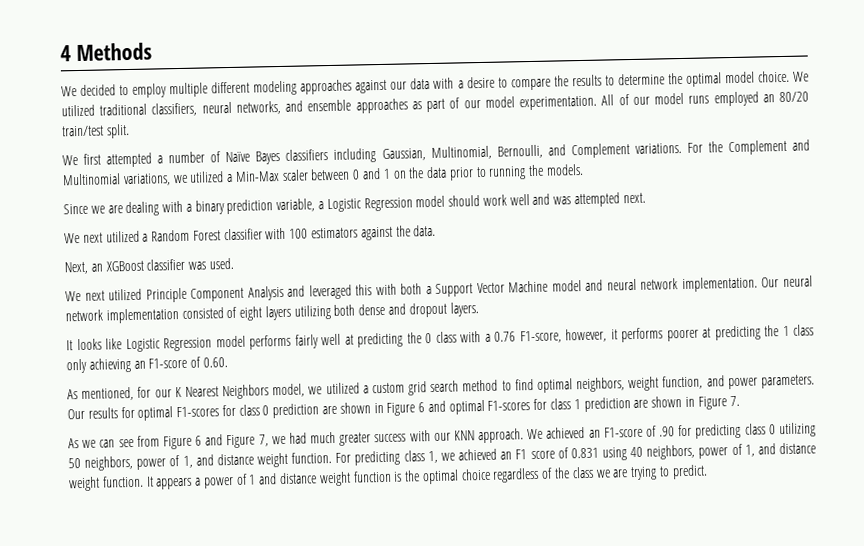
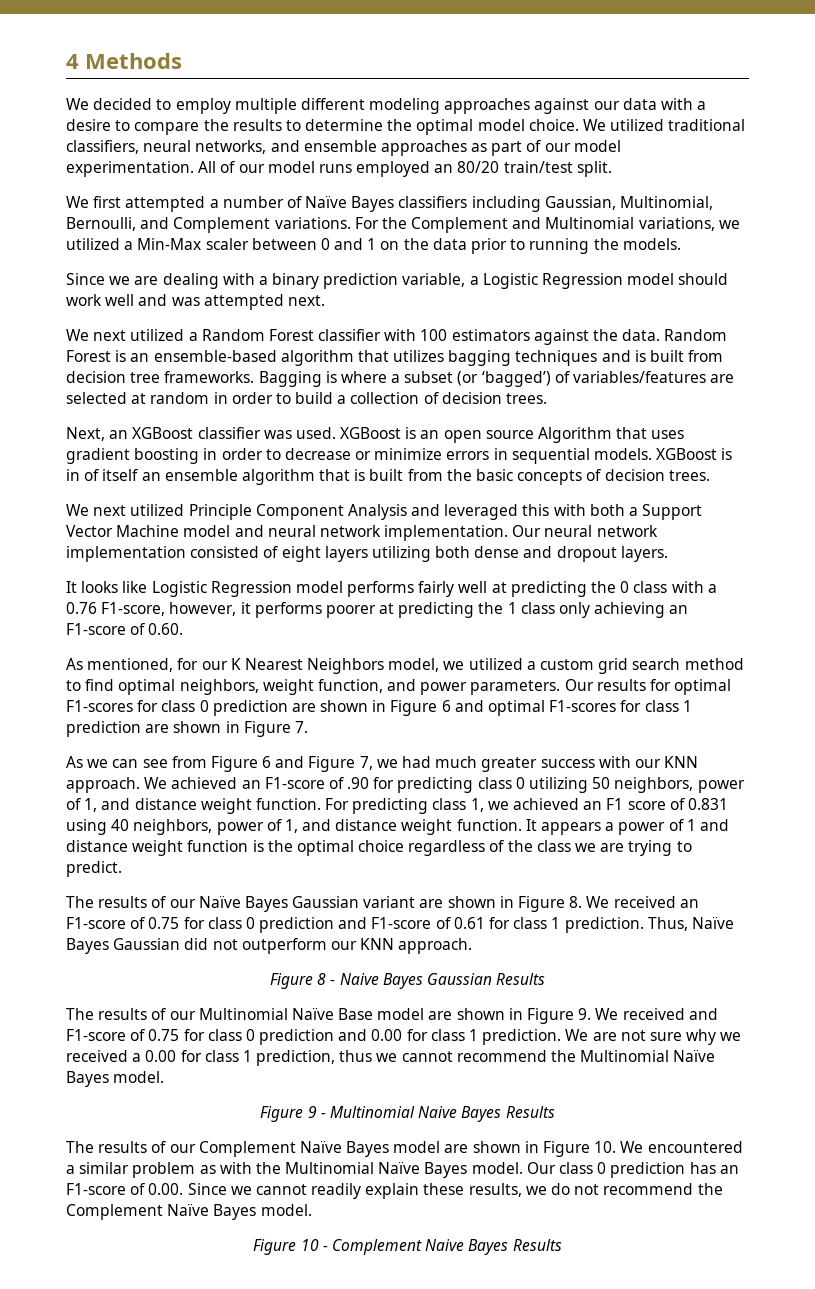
(437, 230) none -> [664,329,728,341] [66,350,724,366] [66,371,735,387] [66,392,548,404] Random Forest is an ensemble-based algorithm that utilizes bagging techniques and is built from decision tree frameworks. Bagging is where a subset (or ‘bagged’) of variables/features are selected at random in order to build a collection of decision trees.
(234, 263) none -> [340,427,685,443] [66,448,733,464] [66,469,710,485] XGBoost is an open source Algorithm that uses gradient boosting in order to decrease or minimize errors in sequential models. XGBoost is in of itself an ensemble algorithm that is built from the basic concepts of decision trees.
(708, 472) none -> [66,896,699,912] [66,917,734,933] [66,938,473,954] [269,973,546,989] [66,1008,718,1024] [66,1029,742,1045] [66,1050,716,1066] [66,1071,165,1087] [260,1106,555,1122] [66,1141,743,1157] [66,1162,739,1178] [66,1183,723,1199] [66,1204,312,1220] [253,1239,562,1255] // The results of our Naïve Bayes Gaussian variant are shown in Figure 8. We received an F1-score of 0.75 for class 0 prediction and F1-score of 0.61 for class 1 prediction. Thus, Naïve Bayes Gaussian did not outperform our KNN approach. // Figure 8 - Naive Bayes Gaussian Results // The results of our Multinomial Naïve Base model are shown in Figure 9. We received and F1-score of 0.75 for class 0 prediction and 0.00 for class 1 prediction. We are not sure why we received a 0.00 for class 1 prediction, thus we cannot recommend the Multinomial Naïve Bayes model. // Figure 9 - Multinomial Naive Bayes Results // The results of our Complement Naïve Bayes model are shown in Figure 10. We encountered a similar problem as with the Multinomial Naïve Bayes model. Our class 0 prediction has an F1-score of 0.00. Since we cannot readily explain these results, we do not recommend the Complement Naïve Bayes model. // Figure 10 - Complement Naive Bayes Results

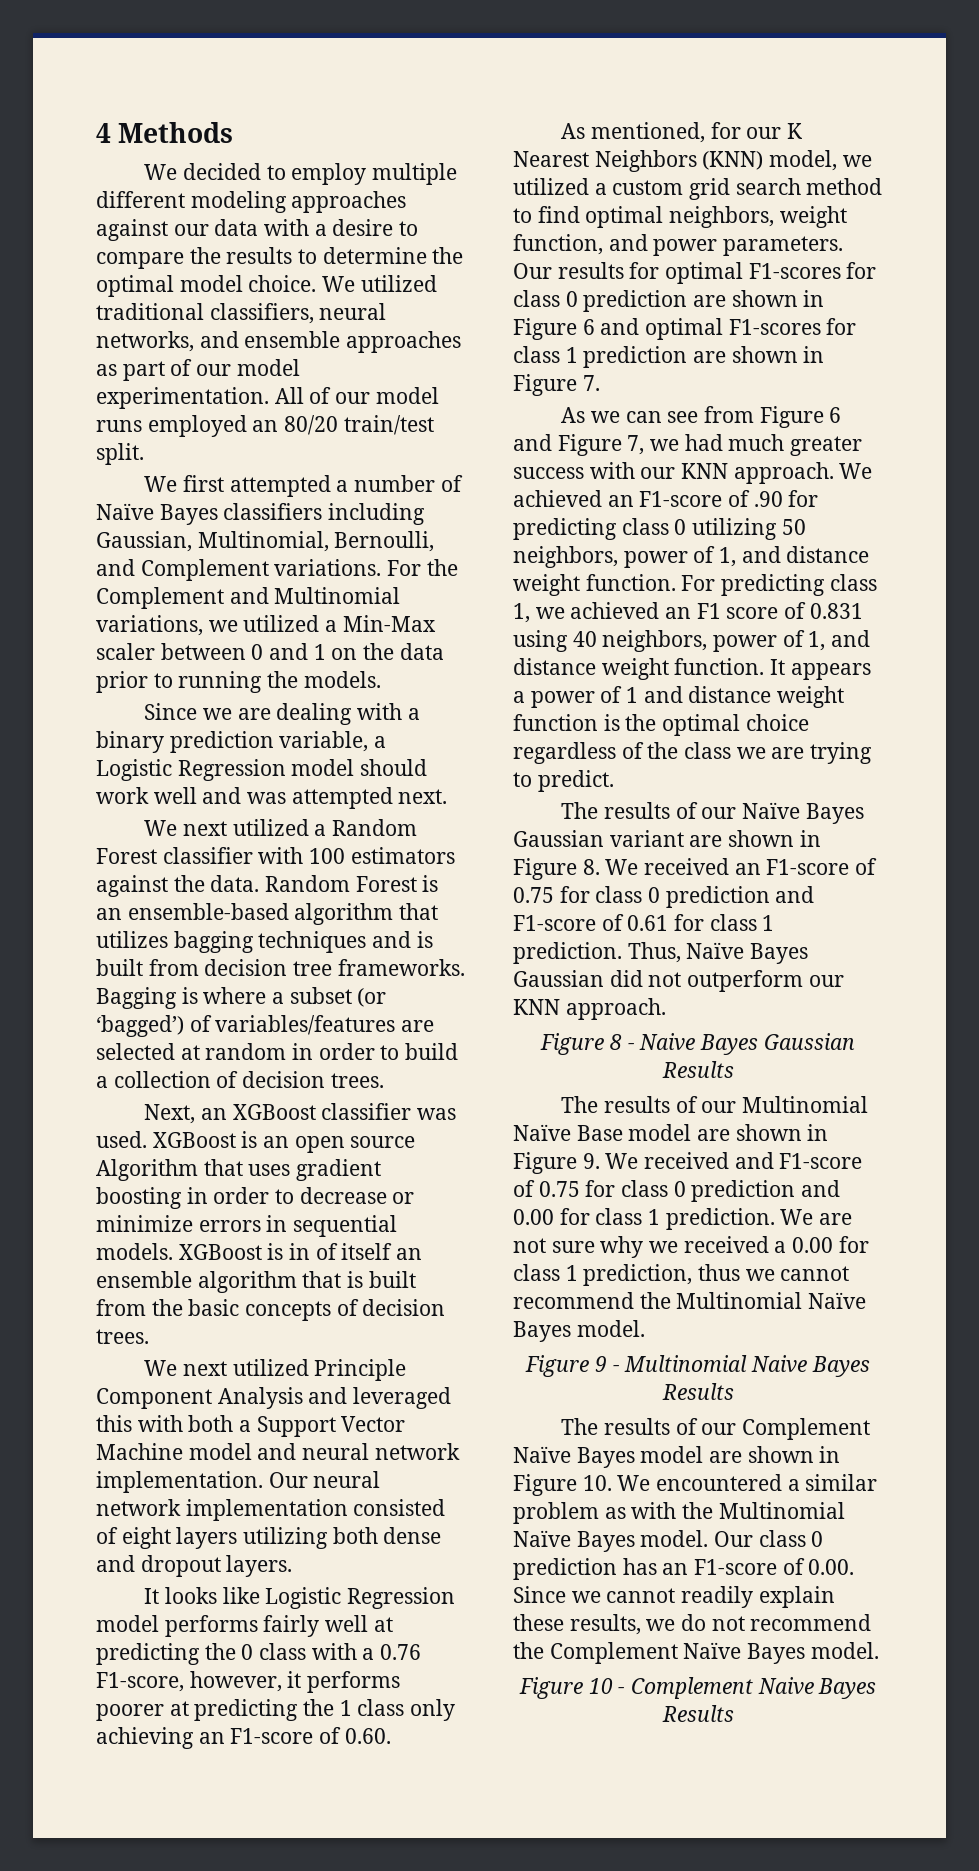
(385, 666) none -> [702,151,764,170] (KNN)

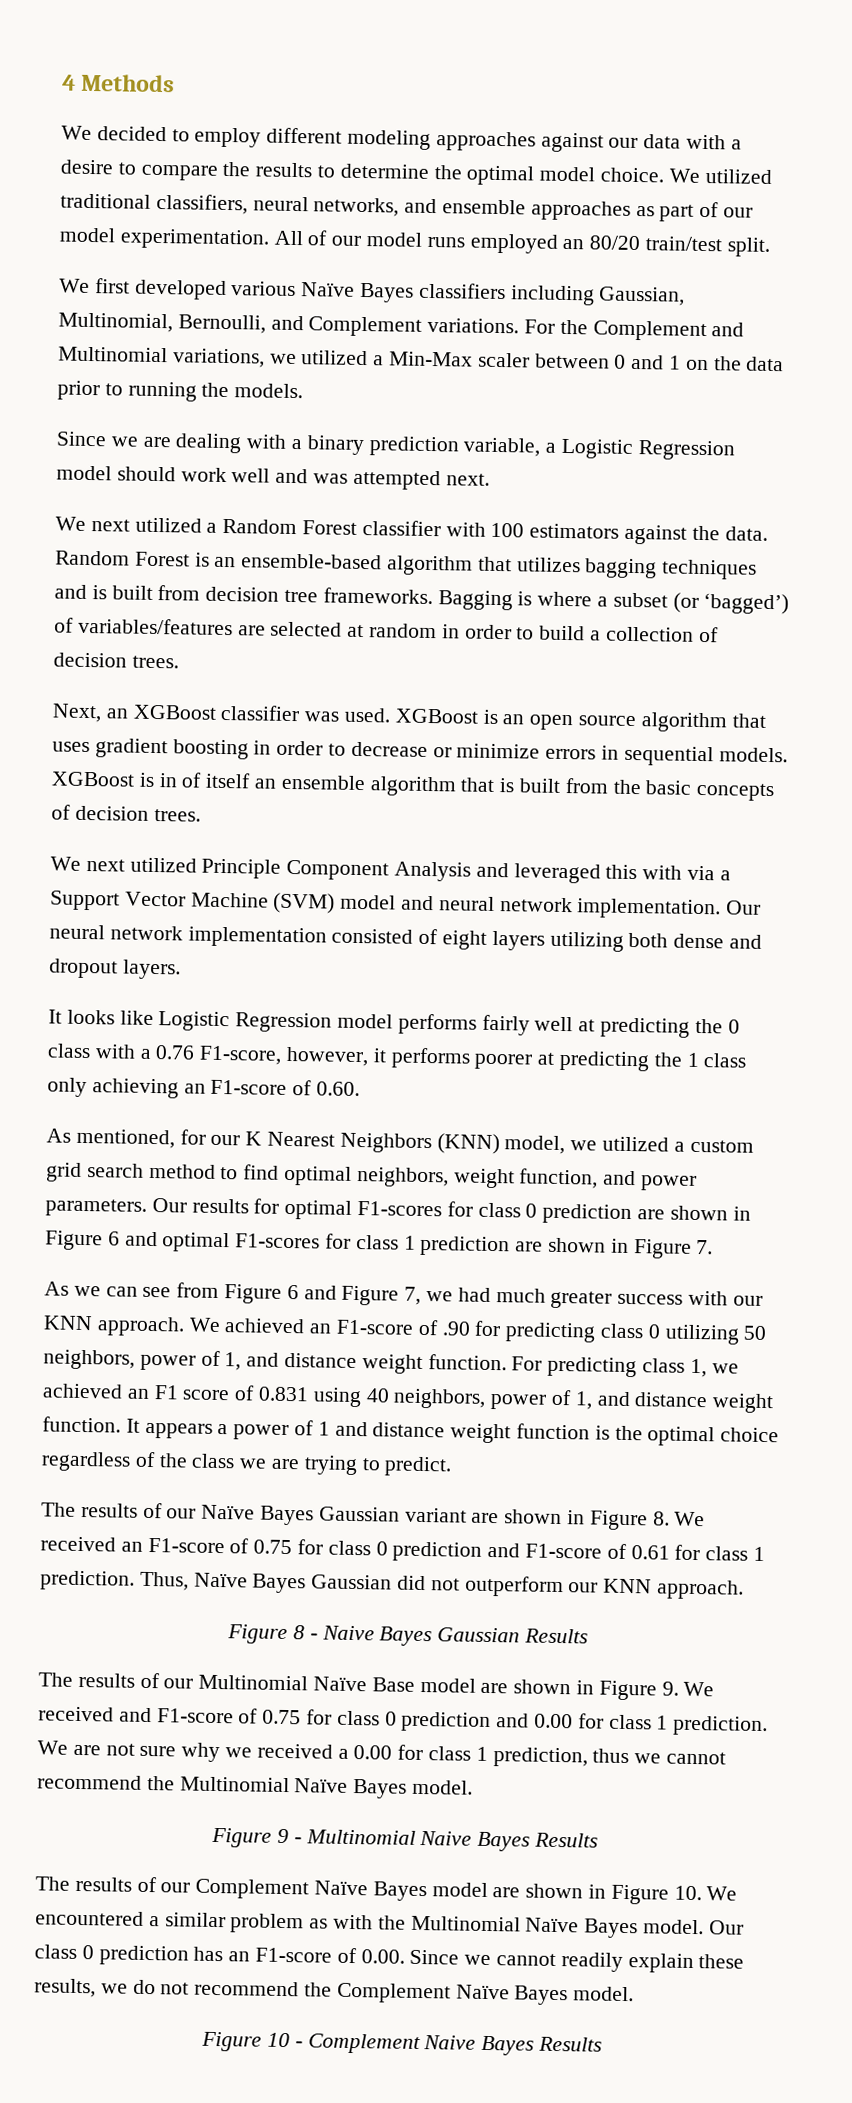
[372,163,458,185] multiple -> (262, 137) none
[229,475,463,497] attempted a number of -> [134,279,297,300] developed various
[96,1159,198,1181] Algorithm -> [640,712,727,733] algorithm
[188,1415,234,1432] both -> [687,865,716,881] via
(183, 1451) none -> [273,892,336,914] (SVM)

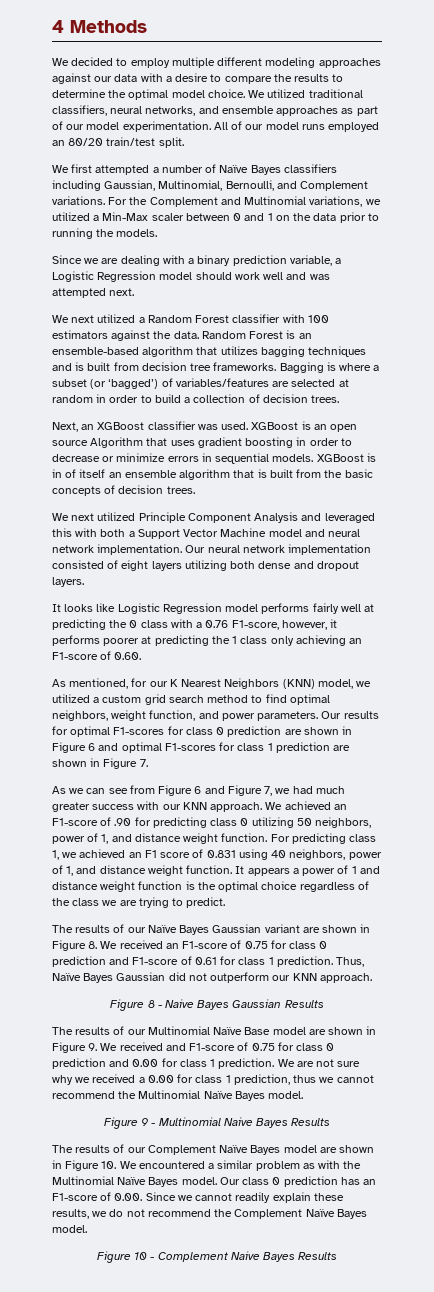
(262, 137) none -> [171,57,215,68] multiple
[134,279,297,300] developed various -> [95,164,217,175] attempted a number of
[640,712,727,733] algorithm -> [90,437,144,448] Algorithm
[687,865,716,881] via -> [100,529,126,537] both
[273,892,336,914] (SVM) -> (267, 532) none

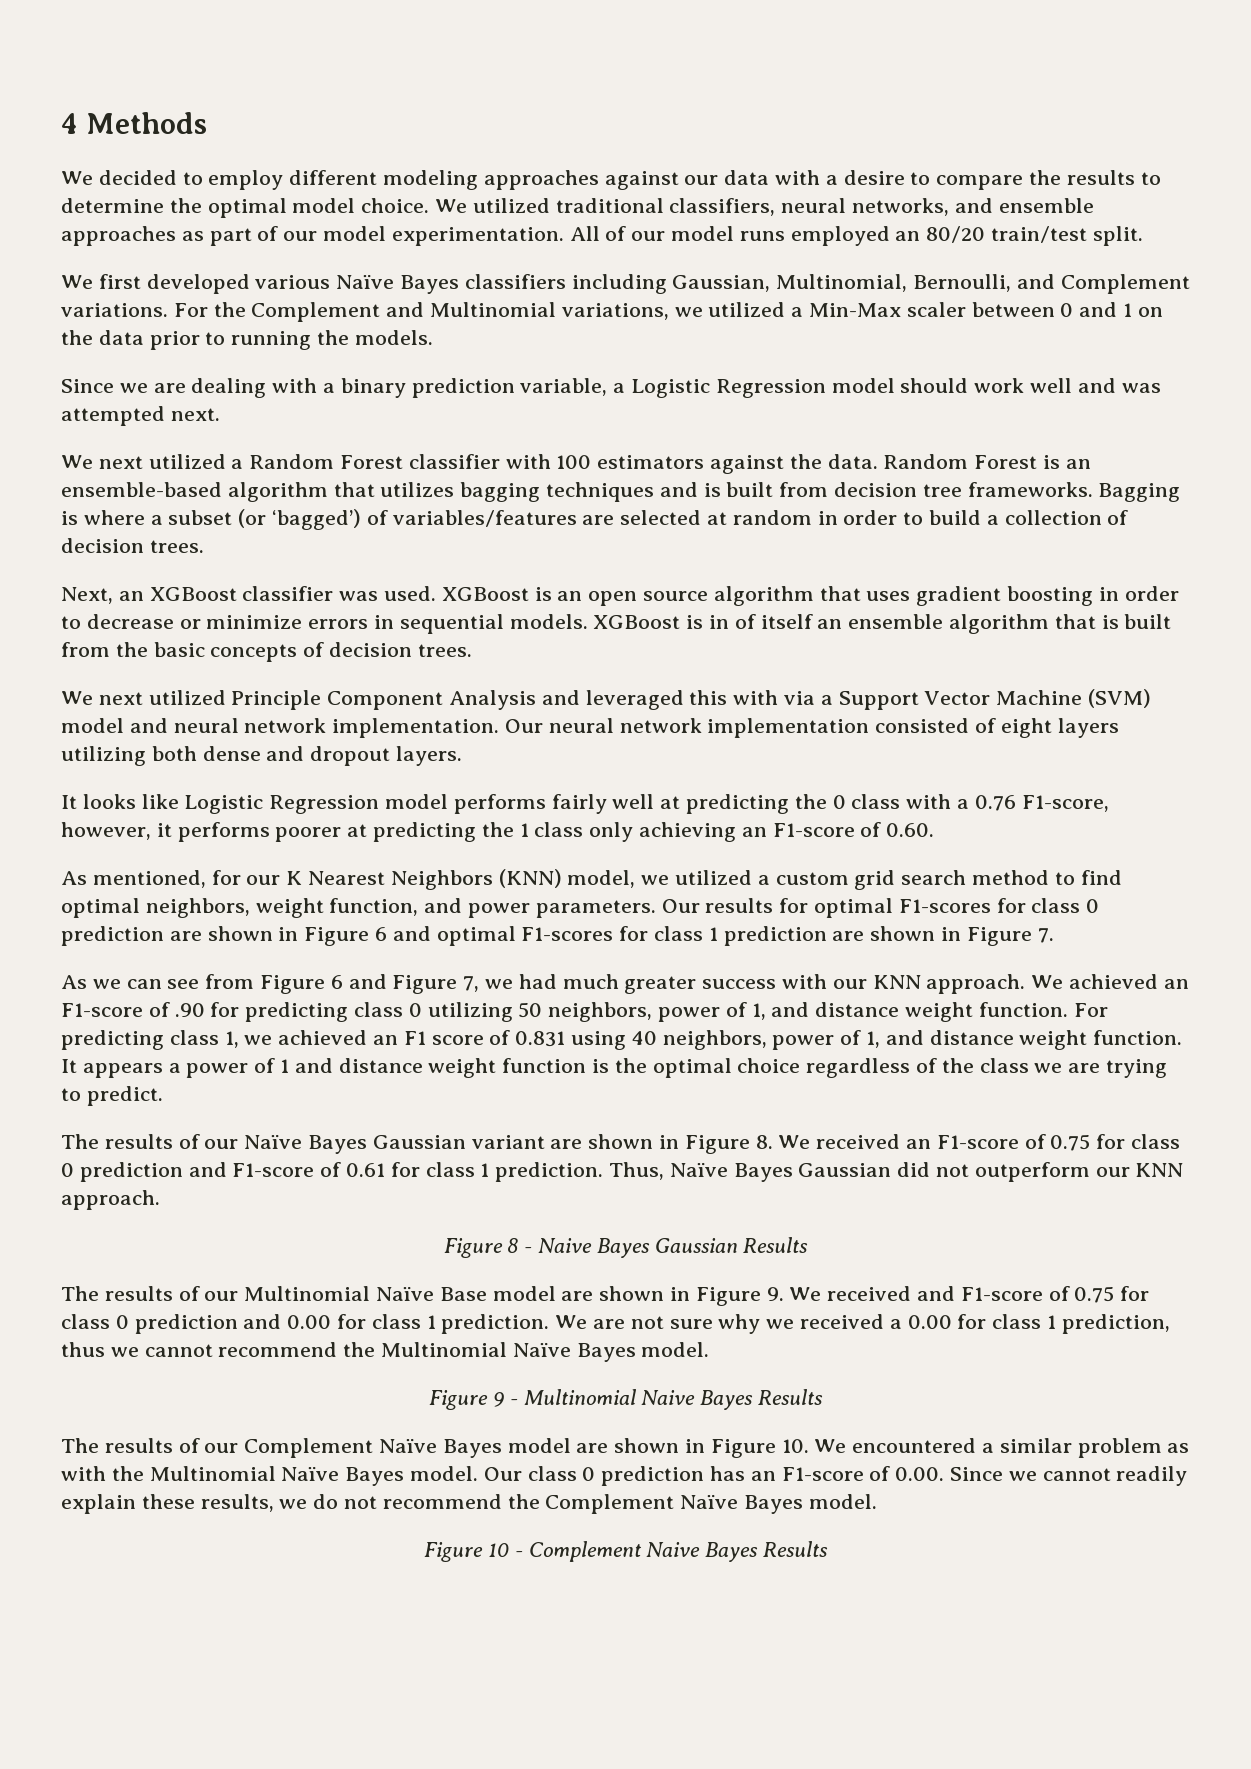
[171,57,215,68] multiple -> (284, 180) none
[95,164,217,175] attempted a number of -> [146,274,331,294] developed various
[90,437,144,448] Algorithm -> [713,586,814,606] algorithm
[100,529,126,537] both -> [784,691,816,705] via
(267, 532) none -> [1088,689,1152,708] (SVM)

